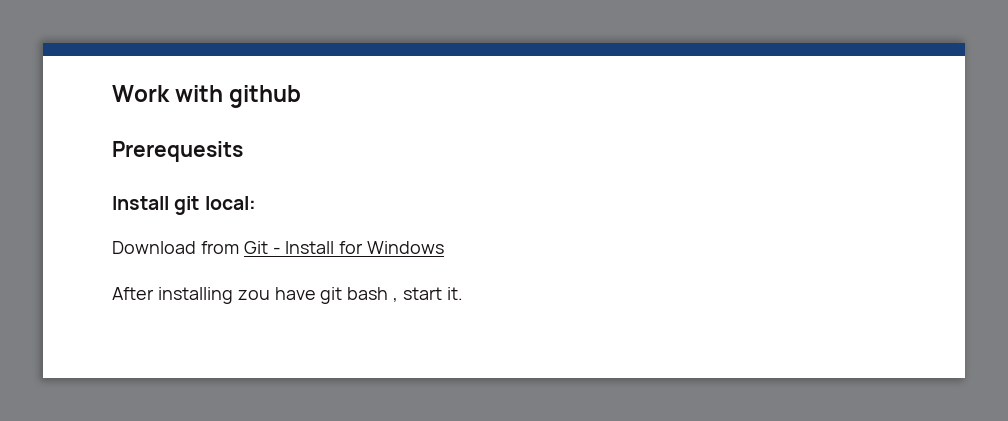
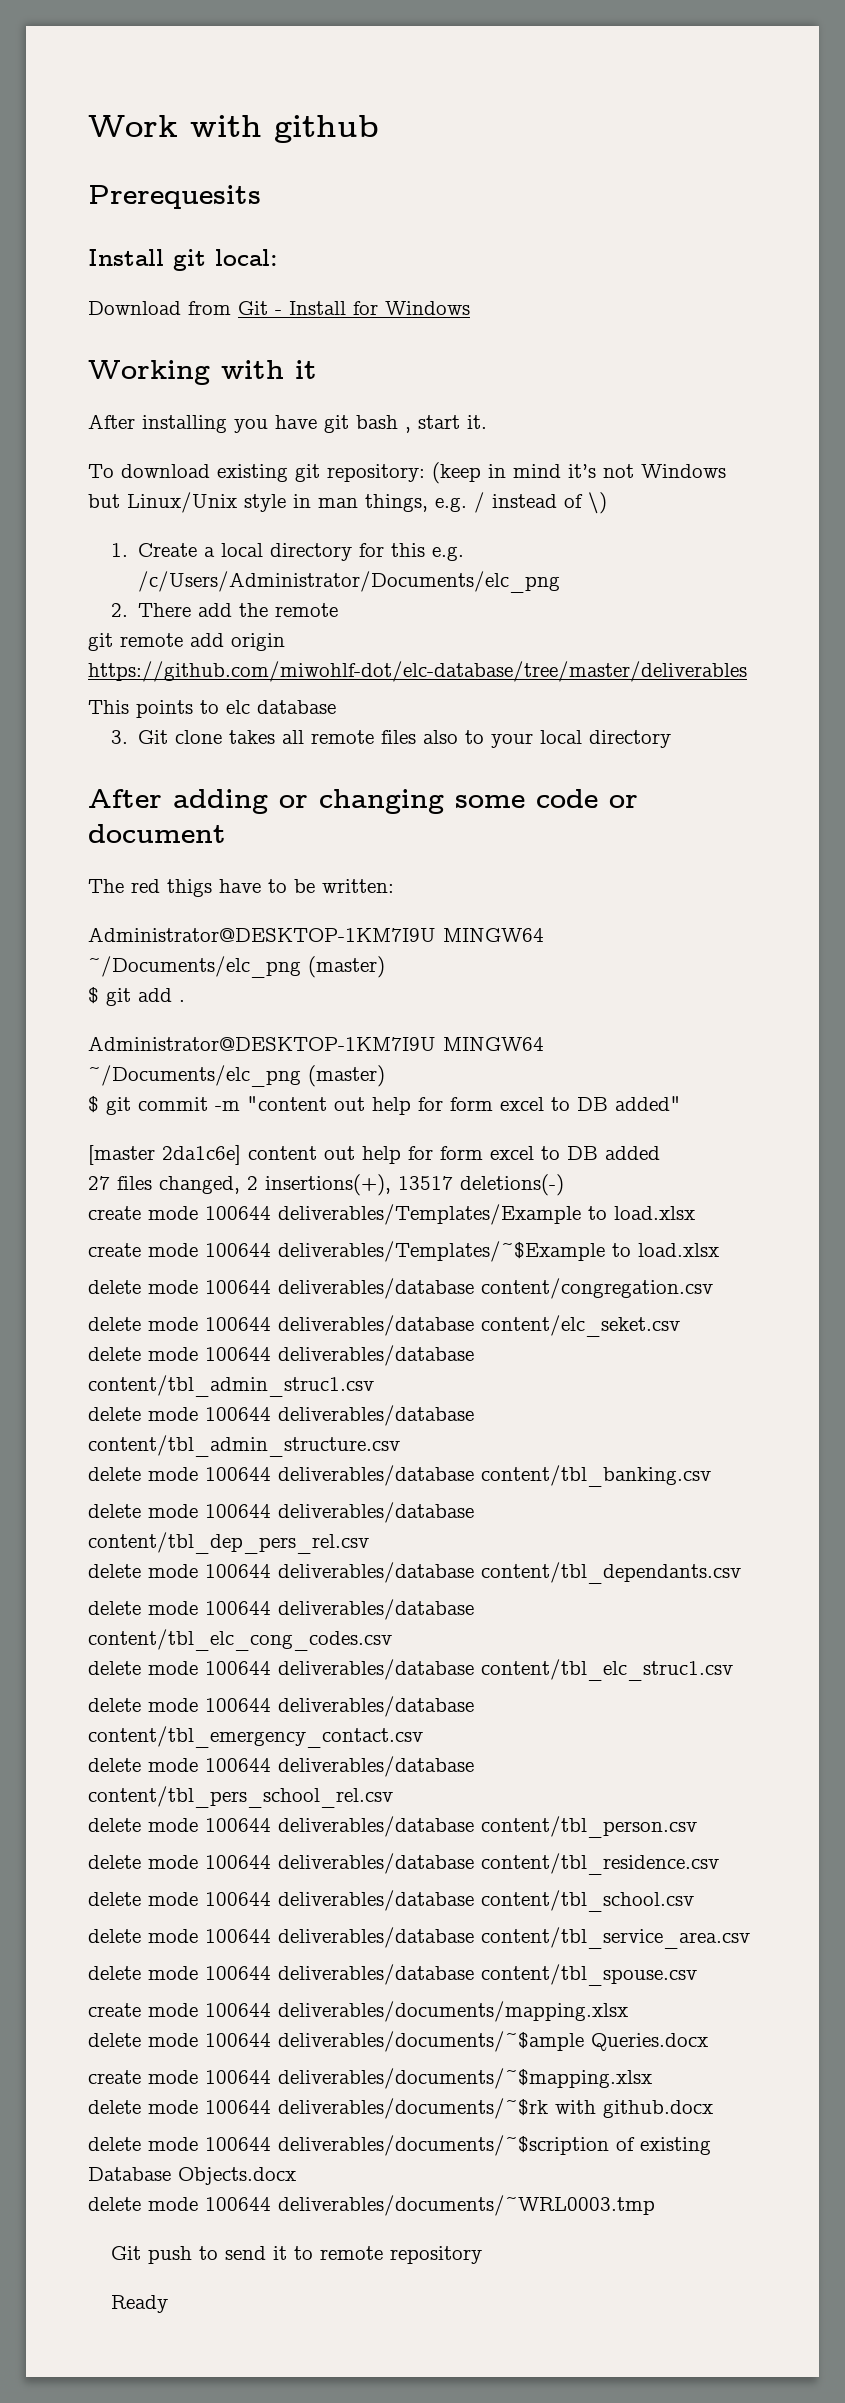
(445, 247) none -> [88,360,317,385] // Working with it
[237,290,270,300] zou -> [234,419,268,433] you
(463, 293) none -> [88,462,726,484] [88,492,607,514] [111,543,465,561] [138,571,561,593] [111,603,339,617] [88,633,285,651] [88,661,747,682] [88,700,336,718] [111,730,672,748] [88,789,638,814] [88,824,226,843] [88,879,394,897] [88,927,544,942] [88,956,385,978] [88,987,185,1006] [88,1036,544,1051] [88,1065,385,1087] [88,1096,681,1115] [88,1145,660,1165] [88,1174,564,1196] [88,1204,695,1225] [88,1241,719,1262] [88,1278,713,1299] [88,1315,680,1337] [88,1345,474,1366] [88,1375,374,1397] [88,1405,474,1426] [88,1435,400,1457] [88,1465,711,1487] [88,1502,474,1523] [88,1532,369,1554] [88,1562,741,1584] [88,1599,474,1620] [88,1629,392,1651] [88,1659,733,1681] [88,1696,474,1717] [88,1726,423,1748] [88,1756,474,1777] [88,1786,393,1808] [88,1816,697,1838] [88,1853,719,1875] [88,1890,694,1912] [88,1927,750,1949] [88,1964,697,1986] [88,2001,628,2022] [88,2031,708,2052] [88,2068,652,2089] [88,2098,713,2119] [88,2135,711,2156] [88,2167,296,2185] [88,2195,655,2216] [111,2246,483,2264] [111,2295,169,2313] // To download existing git repository: (keep in mind it’s not Windows but Linux/Unix style in man things, e.g. / instead of \) // 1. Create a local directory for this e.g. /c/Users/Administrator/Documents/elc_png // 2. There add the remote // git remote add origin https://github.com/miwohlf-dot/elc-database/tree/master/deliverables // This points to elc database // 3. Git clone takes all remote files also to your local directory // After adding or changing some code or document // The red thigs have to be written: // Administrator@DESKTOP-1KM7I9U MINGW64 ~/Documents/elc_png (master) // $ git add . // Administrator@DESKTOP-1KM7I9U MINGW64 ~/Documents/elc_png (master) // $ git commit -m "content out help for form excel to DB added" // [master 2da1c6e] content out help for form excel to DB added // 27 files changed, 2 insertions(+), 13517 deletions(-) // create mode 100644 deliverables/Templates/Example to load.xlsx // create mode 100644 deliverables/Templates/~$Example to load.xlsx // delete mode 100644 deliverables/database content/congregation.csv // delete mode 100644 deliverables/database content/elc_seket.csv // delete mode 100644 deliverables/database content/tbl_admin_struc1.csv // delete mode 100644 deliverables/database content/tbl_admin_structure.csv // delete mode 100644 deliverables/database content/tbl_banking.csv // delete mode 100644 deliverables/database content/tbl_dep_pers_rel.csv // delete mode 100644 deliverables/database content/tbl_dependants.csv // delete mode 100644 deliverables/database content/tbl_elc_cong_codes.csv // delete mode 100644 deliverables/database content/tbl_elc_struc1.csv // delete mode 100644 deliverables/database content/tbl_emergency_contact.csv // delete mode 100644 deliverables/database content/tbl_pers_school_rel.csv // delete mode 100644 deliverables/database content/tbl_person.csv // delete mode 100644 deliverables/database content/tbl_residence.csv // delete mode 100644 deliverables/database content/tbl_school.csv // delete mode 100644 deliverables/database content/tbl_service_area.csv // delete mode 100644 deliverables/database content/tbl_spouse.csv // create mode 100644 deliverables/documents/mapping.xlsx // delete mode 100644 deliverables/documents/~$ample Queries.docx // create mode 100644 deliverables/documents/~$mapping.xlsx // delete mode 100644 deliverables/documents/~$rk with github.docx // delete mode 100644 deliverables/documents/~$scription of existing Database Objects.docx // delete mode 100644 deliverables/documents/~WRL0003.tmp // Git push to send it to remote repository // Ready

